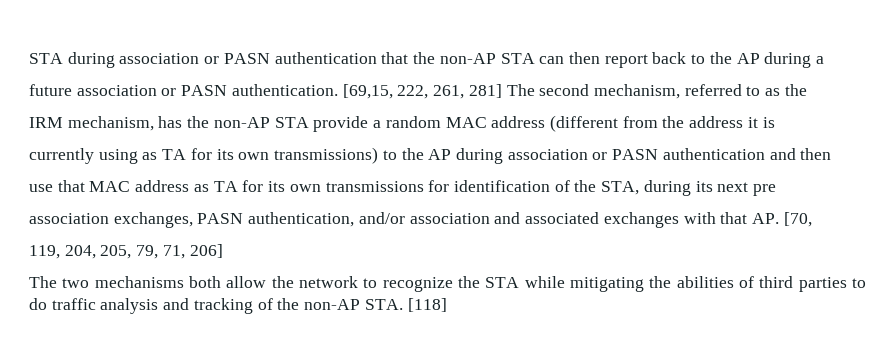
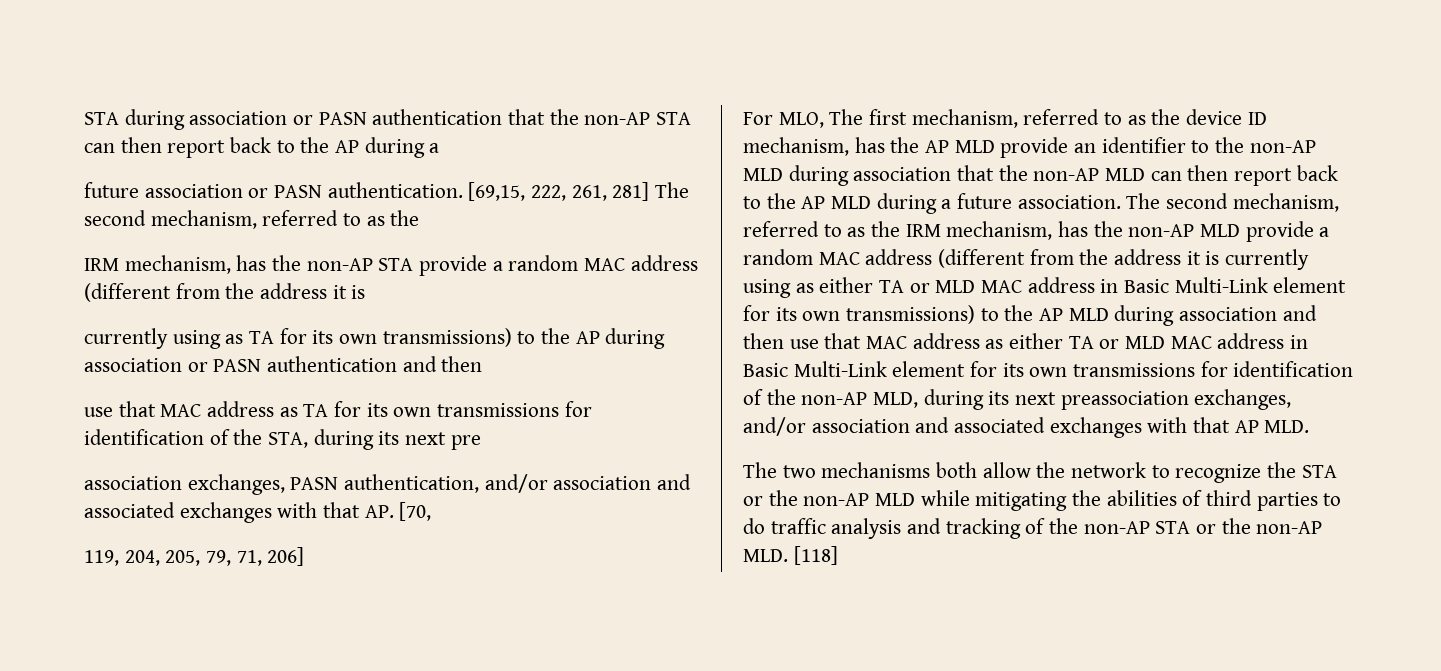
(223, 251) none -> [743,109,1267,128] [743,137,1316,158] [743,165,1338,186] [743,193,1339,214] [743,221,1330,242] [743,249,1310,270] [743,277,1347,298] [743,305,1317,326] [743,333,1309,349] [743,361,1354,377] [743,389,1292,410] [743,417,1310,438] // For MLO, The first mechanism, referred to as the device ID mechanism, has the AP MLD provide an identifier to the non-AP MLD during association that the non-AP MLD can then report back to the AP MLD during a future association. The second mechanism, referred to as the IRM mechanism, has the non-AP MLD provide a random MAC address (different from the address it is currently using as either TA or MLD MAC address in Basic Multi-Link element for its own transmissions) to the AP MLD during association and then use that MAC address as either TA or MLD MAC address in Basic Multi-Link element for its own transmissions for identification of the non-AP MLD, during its next preassociation exchanges, and/or association and associated exchanges with that AP MLD.
(520, 282) none -> [743,490,916,506] or the non-AP MLD
[364,299,403,310] STA. -> [1155,518,1323,534] [743,549,788,562] STA or the non-AP MLD.

